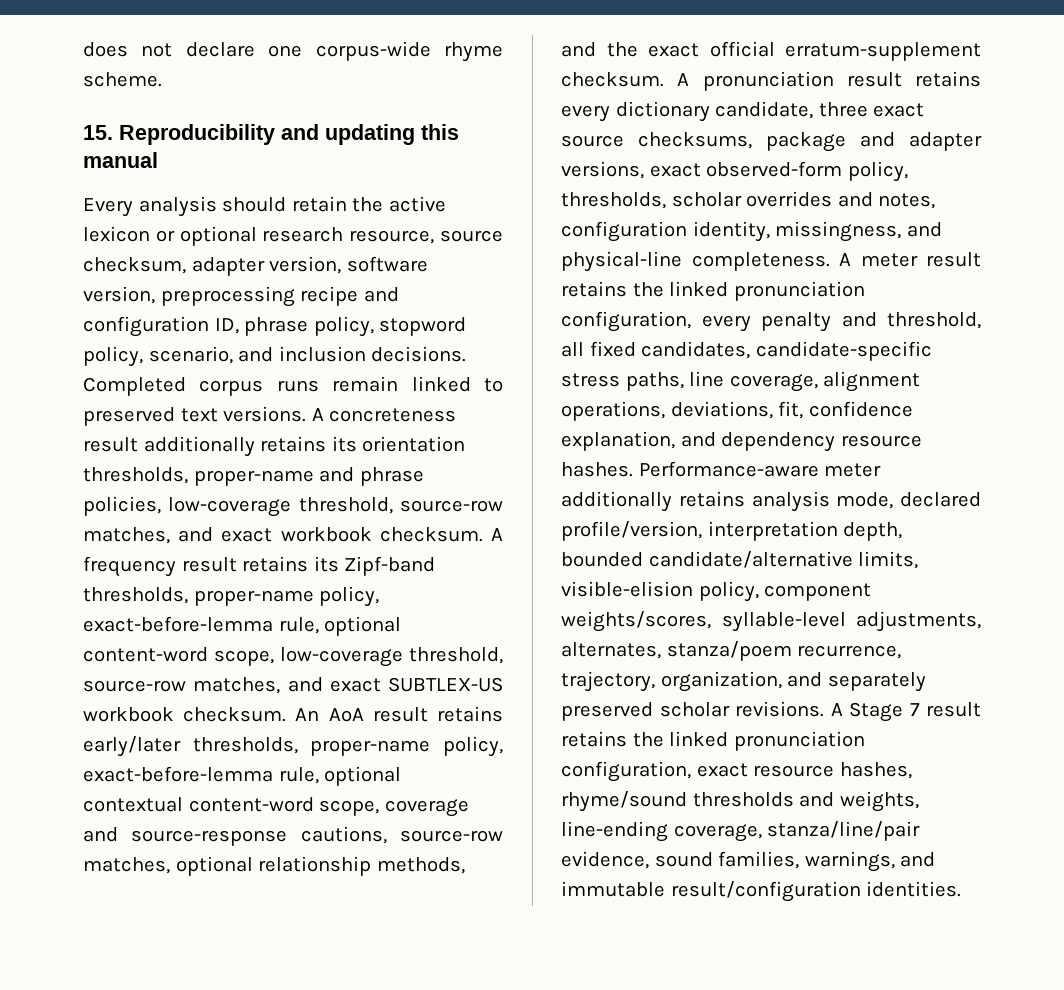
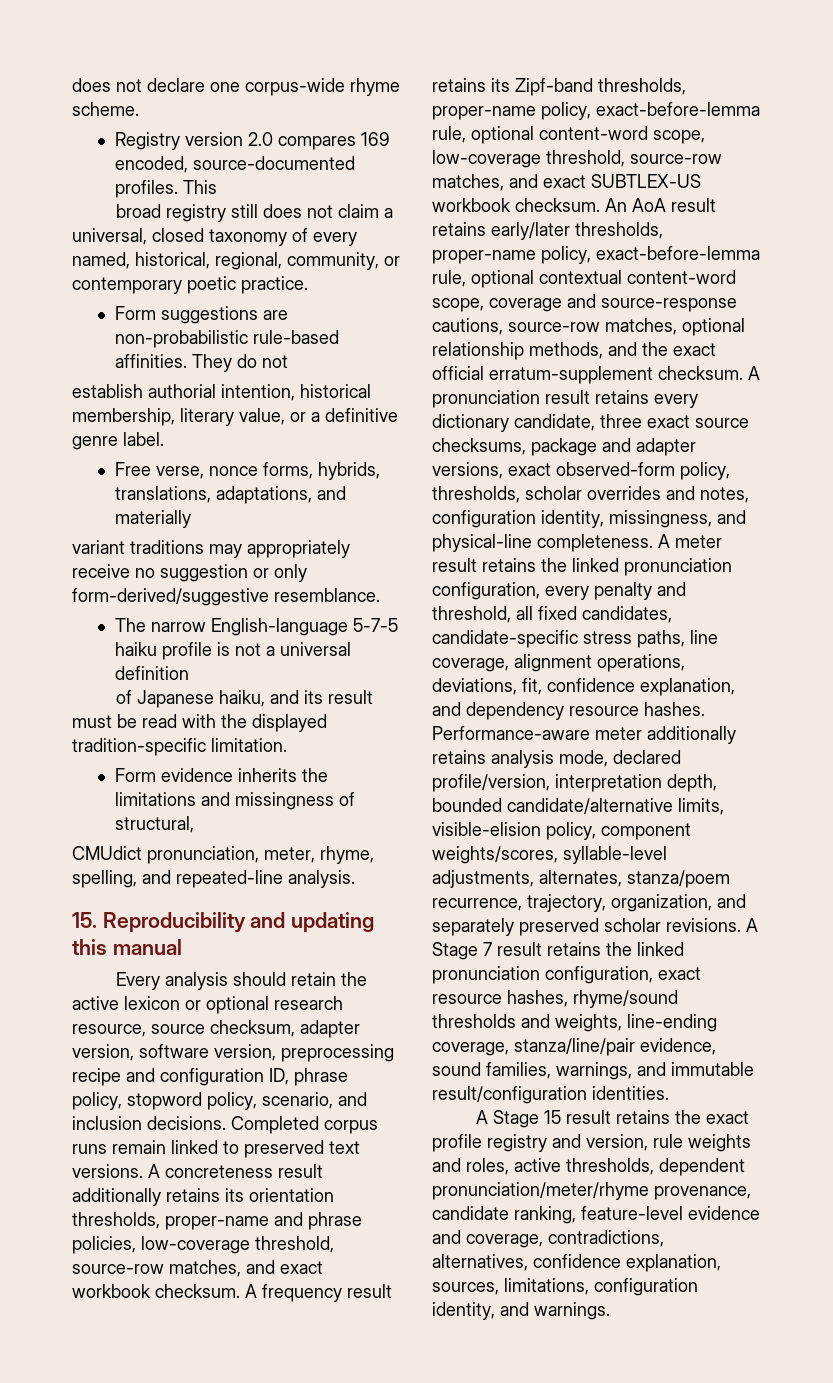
(162, 79) none -> [114,132,390,150] [114,156,355,173] [114,180,217,198] [115,204,393,222] [72,228,357,246] [72,252,400,270] [72,276,308,294] [114,306,288,324] [114,330,339,348] [114,354,288,372] [72,384,371,401] [72,408,398,426] [72,432,164,450] [114,462,380,480] [114,486,346,504] [114,510,191,528] [72,540,350,558] [72,564,307,582] [72,588,380,606] [114,618,398,636] [114,642,351,660] [114,666,189,680] [115,690,373,708] [72,714,327,732] [72,738,287,756] [114,768,328,782] [114,792,355,810] [114,816,194,833] [72,846,374,864] [72,870,355,888] // Registry version 2.0 compares 169 encoded, source-documented profiles. This // broad registry still does not claim a universal, closed taxonomy of every named, historical, regional, community, or contemporary poetic practice. // Form suggestions are non-probabilistic rule-based affinities. They do not // establish authorial intention, historical membership, literary value, or a definitive genre label. // Free verse, nonce forms, hybrids, translations, adaptations, and materially // variant traditions may appropriately receive no suggestion or only form-derived/suggestive resemblance. // The narrow English-language 5-7-5 haiku profile is not a universal definition // of Japanese haiku, and its result must be read with the displayed tradition-specific limitation. // Form evidence inherits the limitations and missingness of structural, // CMUdict pronunciation, meter, rhyme, spelling, and repeated-line analysis.
(962, 889) none -> [475,1110,749,1128] [432,1134,751,1152] [432,1158,745,1176] [432,1182,751,1200] [432,1206,760,1224] [432,1230,664,1248] [432,1254,721,1272] [432,1278,698,1296] [432,1302,610,1320] // A Stage 15 result retains the exact profile registry and version, rule weights and roles, active thresholds, dependent pronunciation/meter/rhyme provenance, candidate ranking, feature-level evidence and coverage, contradictions, alternatives, confidence explanation, sources, limitations, configuration identity, and warnings.

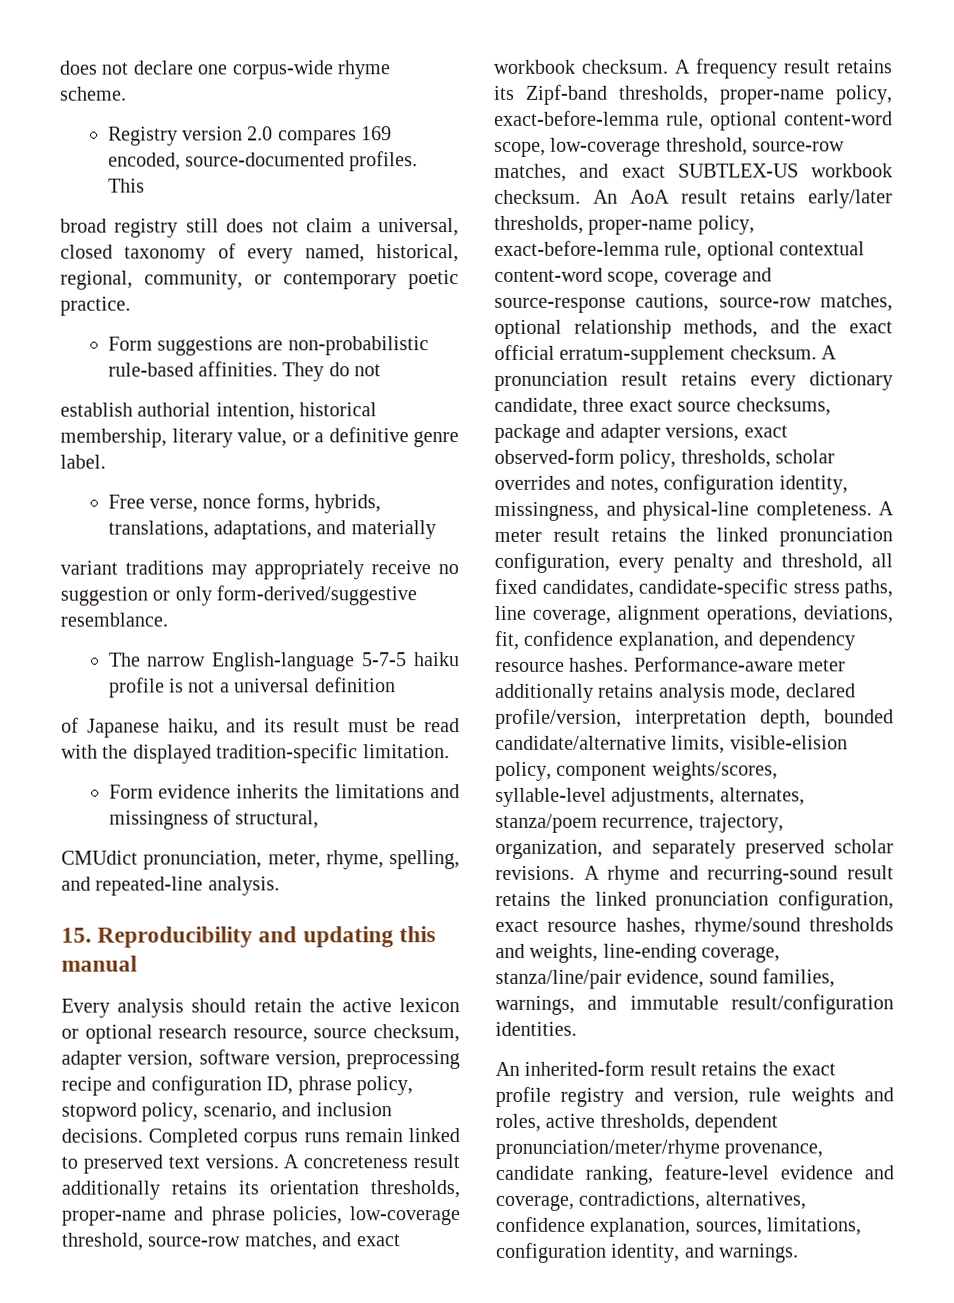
[432,942,492,960] Stage 7 -> [607,865,839,885] rhyme and recurring-sound
[475,1110,561,1128] A Stage 15 -> [495,1060,646,1076] An inherited-form

